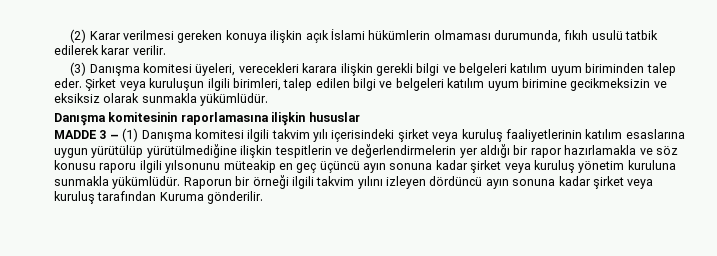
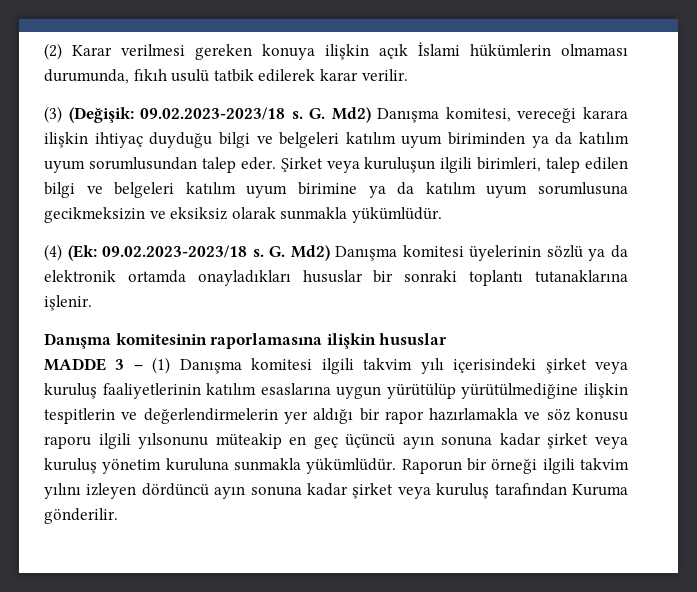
[89,63,413,76] Danışma komitesi üyeleri, verecekleri karara ilişkin gerekli -> [68,107,628,123] [44,132,213,148] (Değişik: 09.02.2023-2023/18 s. G. Md2) Danışma komitesi, vereceği karara ilişkin ihtiyaç duyduğu
(645, 68) none -> [531,132,629,148] [44,157,197,173] ya da katılım uyum sorumlusundan
(567, 83) none -> [368,182,629,198] ya da katılım uyum sorumlusuna
(269, 99) none -> [44,244,628,261] [44,270,628,286] [44,295,92,311] // (4) (Ek: 09.02.2023-2023/18 s. G. Md2) Danışma komitesi üyelerinin sözlü ya da elektronik ortamda onayladıkları hususlar bir sonraki toplantı tutanaklarına işlenir.

